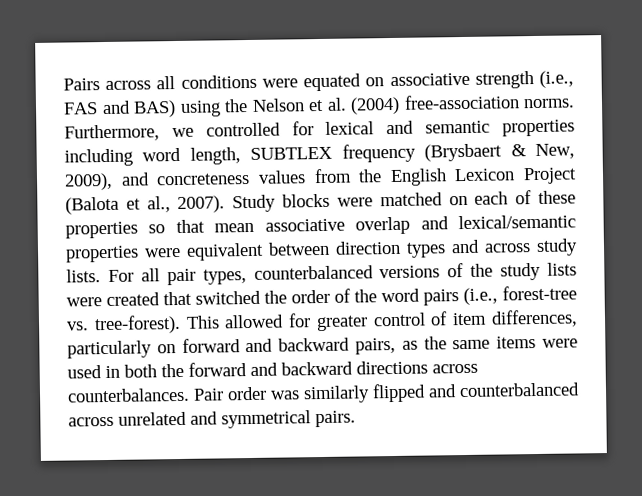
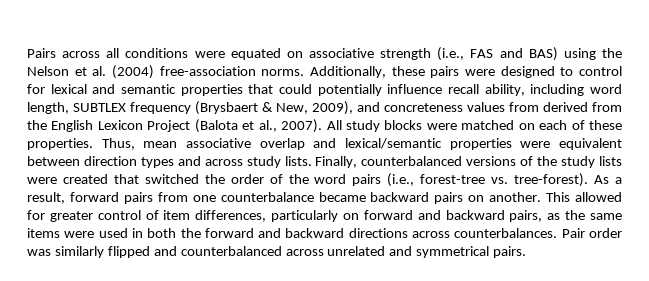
[64,122,281,142] Furthermore, we controlled -> [310,66,622,78] Additionally, these pairs were designed to control
(575, 128) none -> [248,84,525,96] that could potentially influence recall ability,
(352, 176) none -> [543,102,622,112] derived from
[232,194,277,213] Study -> [326,120,380,132] All study
[65,219,205,239] properties so that -> [27,138,135,150] properties. Thus,
[107,268,247,286] For all pair types, -> [315,156,358,168] Finally,
(181, 324) none -> [594,175,622,184] [27,192,542,204] As a result, forward pairs from one counterbalance became backward pairs on another.

